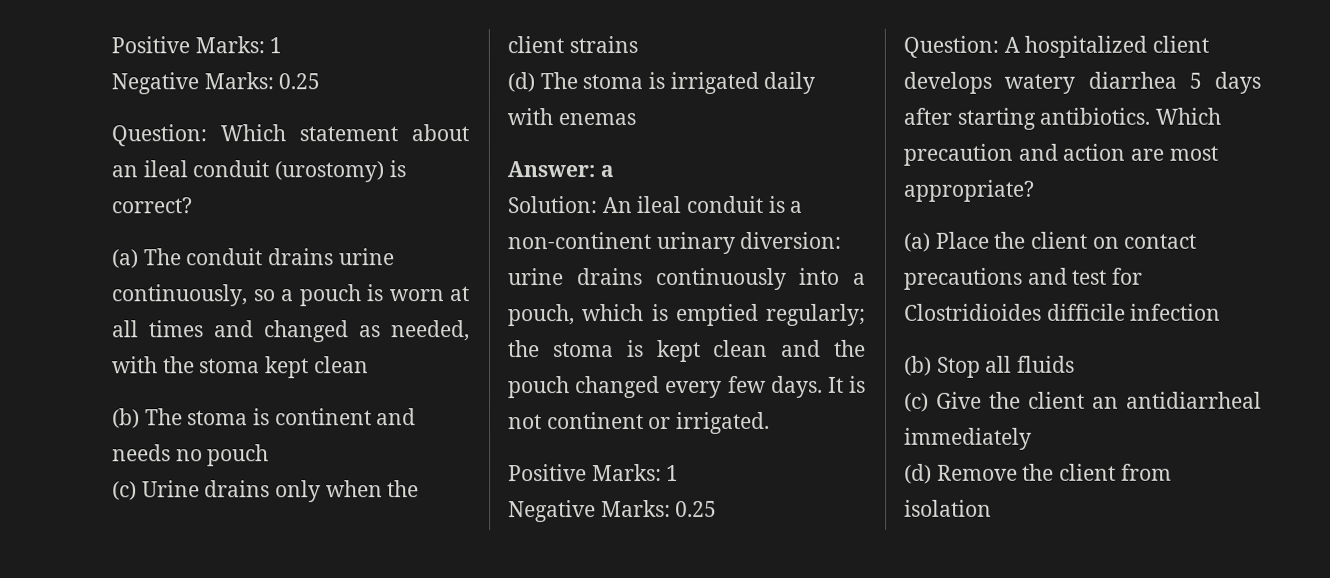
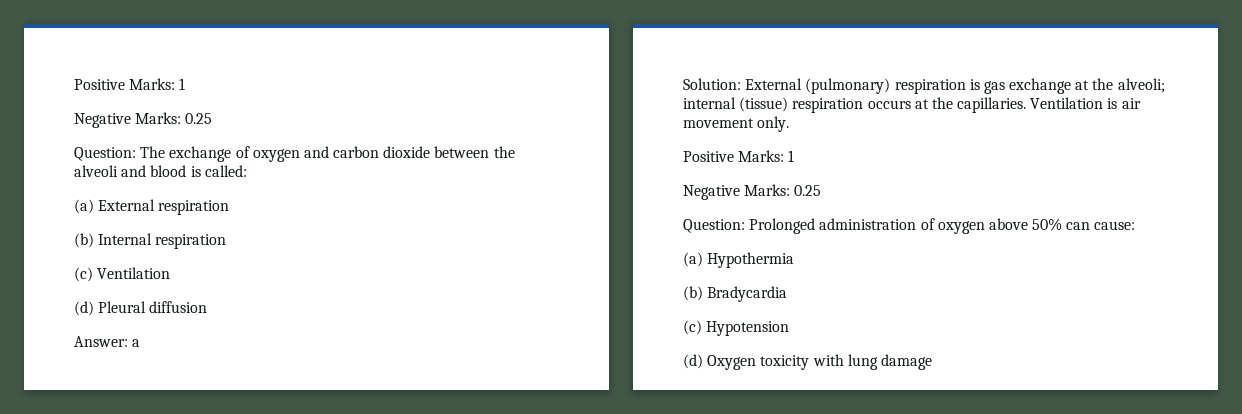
[111,36,283,54] [111,72,321,95] [111,124,469,147] [111,160,406,183] [111,197,192,214] [111,248,394,269] [111,284,470,307] [112,320,470,343] [112,356,369,379] [112,408,417,429] [112,444,270,467] [112,480,420,503] [507,36,638,54] [507,71,816,94] [507,108,636,126] [507,161,614,178] [507,195,803,214] [507,231,842,255] [507,267,865,291] [508,303,866,327] [508,339,866,363] [508,375,866,399] [508,411,771,434] [508,464,680,482] [508,499,718,523] [903,35,1210,58] [903,71,1261,94] [903,107,1222,130] [903,143,1218,166] [903,179,1034,202] [903,231,1197,252] [903,267,1143,290] [904,303,1222,321] [904,355,1076,378] [904,391,1262,412] [904,427,1032,450] [904,463,1172,484] [904,499,992,517] Positive Marks: 1 // Negative Marks: 0.25 // Question: Which statement about an ileal conduit (urostomy) is correct? // (a) The conduit drains urine continuously, so a pouch is worn at all times and changed as needed, with the stoma kept clean // (b) The stoma is continent and needs no pouch // (c) Urine drains only when the client strains // (d) The stoma is irrigated daily with enemas // Answer: a // Solution: An ileal conduit is a non-continent urinary diversion: urine drains continuously into a pouch, which is emptied regularly; the stoma is kept clean and the pouch changed every few days. It is not continent or irrigated. // Positive Marks: 1 // Negative Marks: 0.25 // Question: A hospitalized client develops watery diarrhea 5 days after starting antibiotics. Which precaution and action are most appropriate? // (a) Place the client on contact precautions and test for Clostridioides difficile infection // (b) Stop all fluids // (c) Give the client an antidiarrheal immediately // (d) Remove the client from isolation -> [74,78,186,90] [74,112,213,128] [74,146,515,162] [74,165,247,177] [74,199,230,215] [74,233,227,249] [74,267,171,282] [74,301,208,316] [74,336,141,347] [683,78,1165,94] [683,97,1141,113] [683,116,790,132] [683,150,795,162] [683,184,822,200] [683,218,1136,234] [683,252,795,268] [683,286,788,302] [683,320,790,336] [683,354,932,370] Positive Marks: 1 // Negative Marks: 0.25 // Question: The exchange of oxygen and carbon dioxide between the alveoli and blood is called: // (a) External respiration // (b) Internal respiration // (c) Ventilation // (d) Pleural diffusion // Answer: a // Solution: External (pulmonary) respiration is gas exchange at the alveoli; internal (tissue) respiration occurs at the capillaries. Ventilation is air movement only. // Positive Marks: 1 // Negative Marks: 0.25 // Question: Prolonged administration of oxygen above 50% can cause: // (a) Hypothermia // (b) Bradycardia // (c) Hypotension // (d) Oxygen toxicity with lung damage

